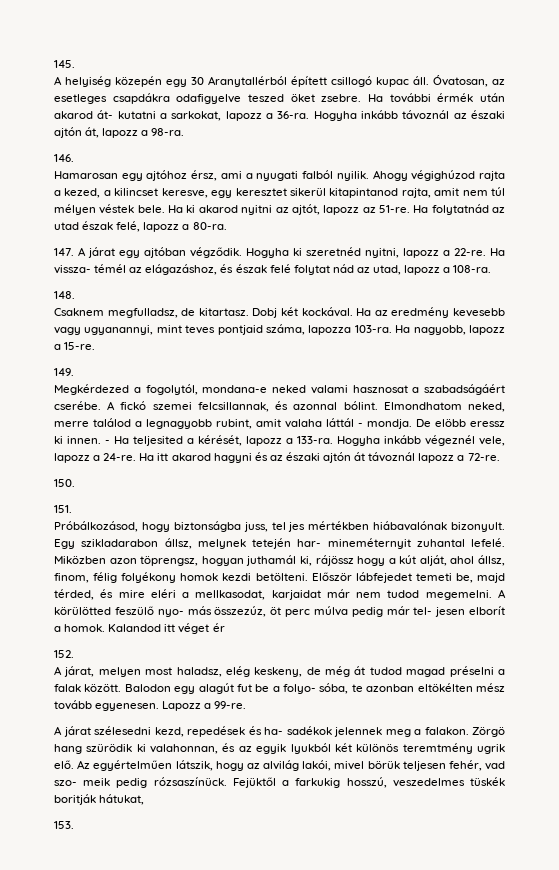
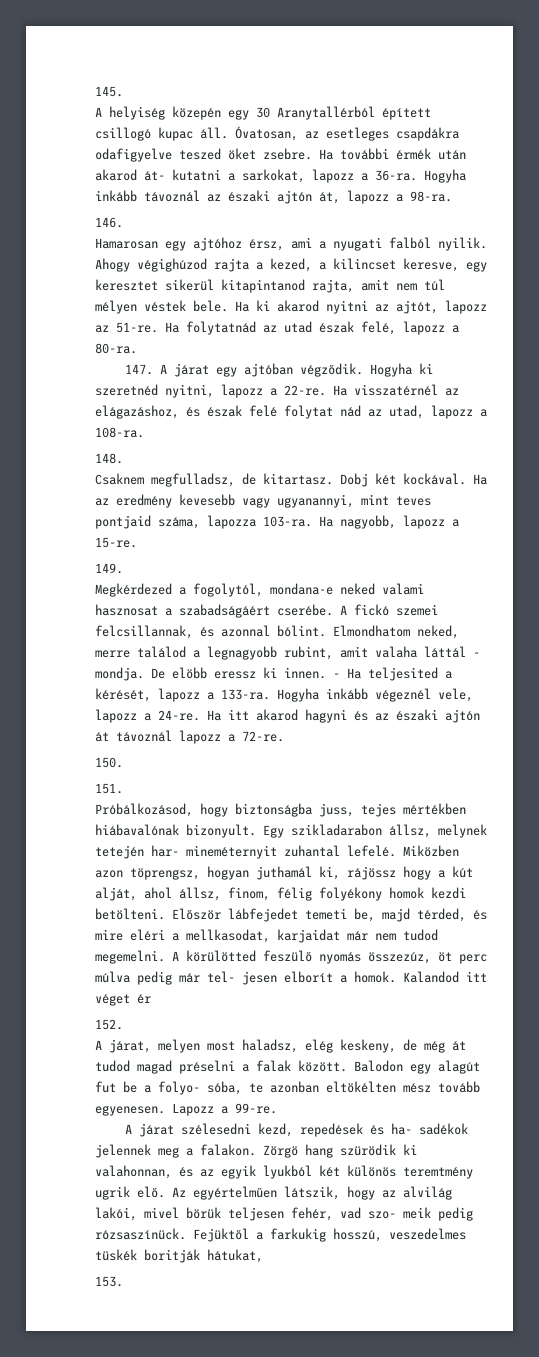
[54,264,127,274] vissza- témél -> [354,384,438,396] visszatérnél
[271,522,306,532] tel jes -> [361,803,396,817] tejes
[157,606,212,617] nyo- más -> [319,952,361,964] nyomás

